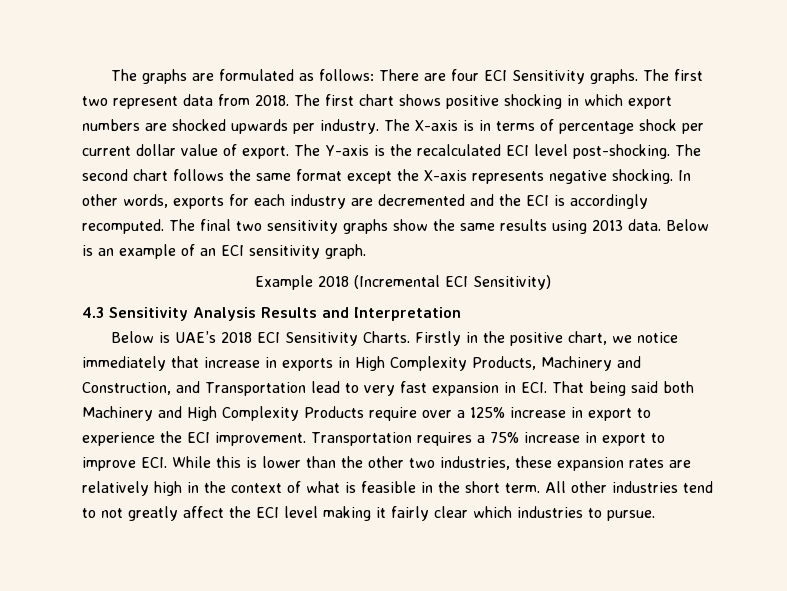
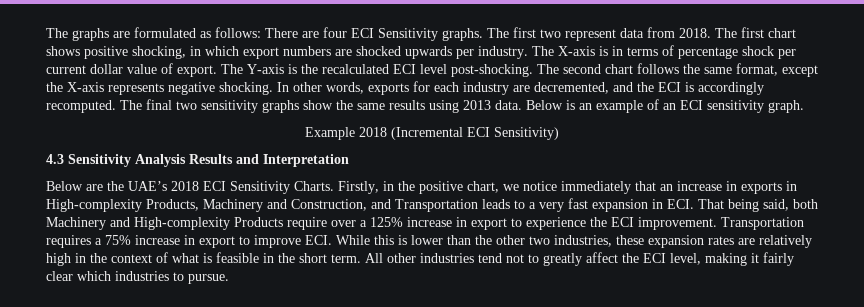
[504,94,562,109] shocking -> [132,46,186,59] shocking,
[296,169,342,181] format -> [736,63,778,76] format,
[378,194,465,206] decremented -> [534,82,609,94] decremented,
[158,332,170,343] is -> [86,181,124,191] are the
[414,331,461,346] Firstly -> [338,181,379,194] Firstly,
(199, 362) none -> [660,184,673,191] an
[355,356,467,371] High Complexity -> [46,199,142,212] High-complexity
[310,381,359,393] lead to -> [482,199,536,209] leads to a
[630,381,658,393] said -> [763,199,789,211] said,
[187,406,299,421] High Complexity -> [134,217,230,230] High-complexity
[82,508,123,518] to not -> [506,254,539,263] not to
[284,506,318,518] level -> [670,253,701,265] level,

